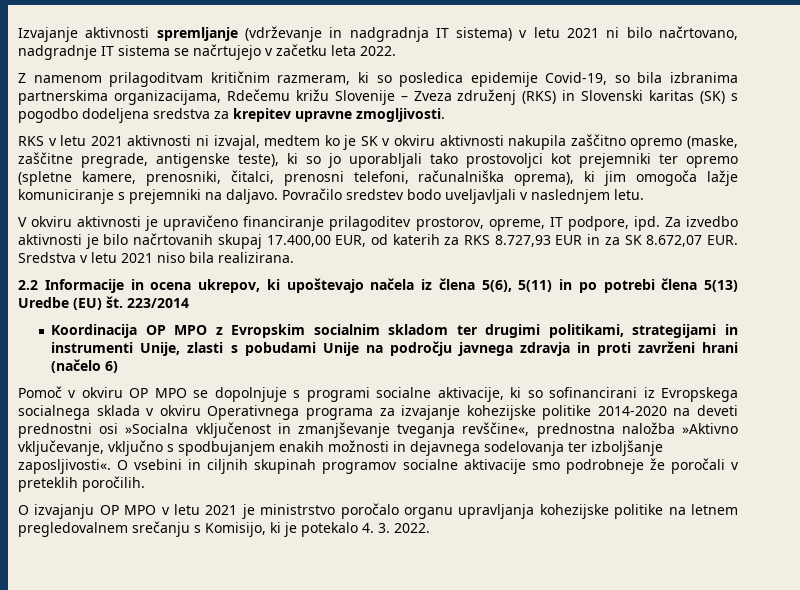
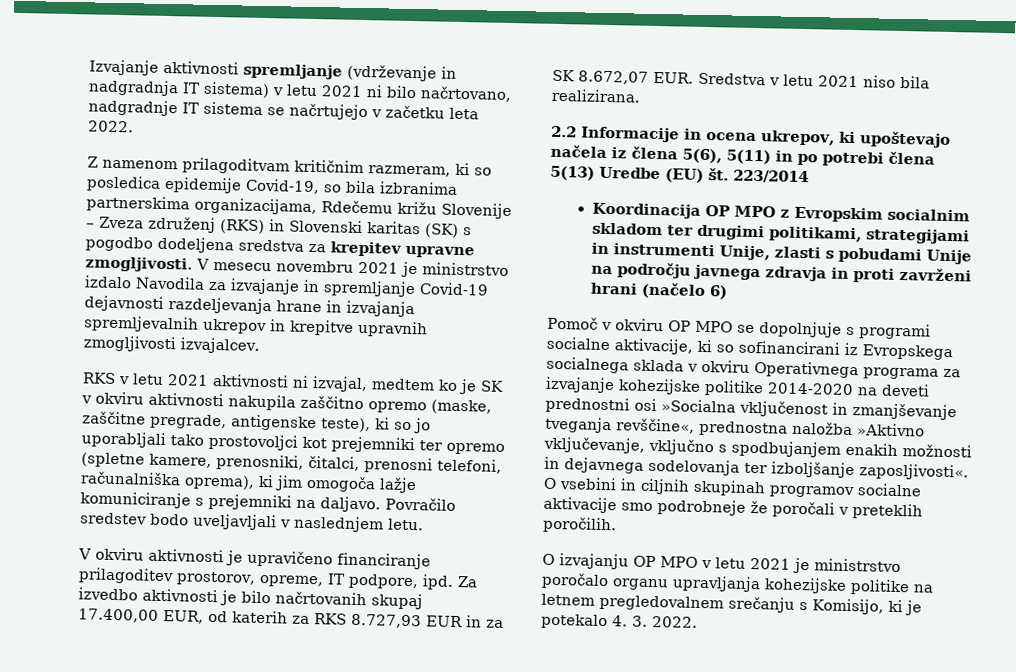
(445, 115) none -> [196,258,509,278] [84,275,489,298] [84,295,415,318] [84,315,428,338] [83,335,260,354] V mesecu novembru 2021 je ministrstvo izdalo Navodila za izvajanje in spremljanje Covid-19 dejavnosti razdeljevanja hrane in izvajanja spremljevalnih ukrepov in krepitve upravnih zmogljivosti izvajalcev.

